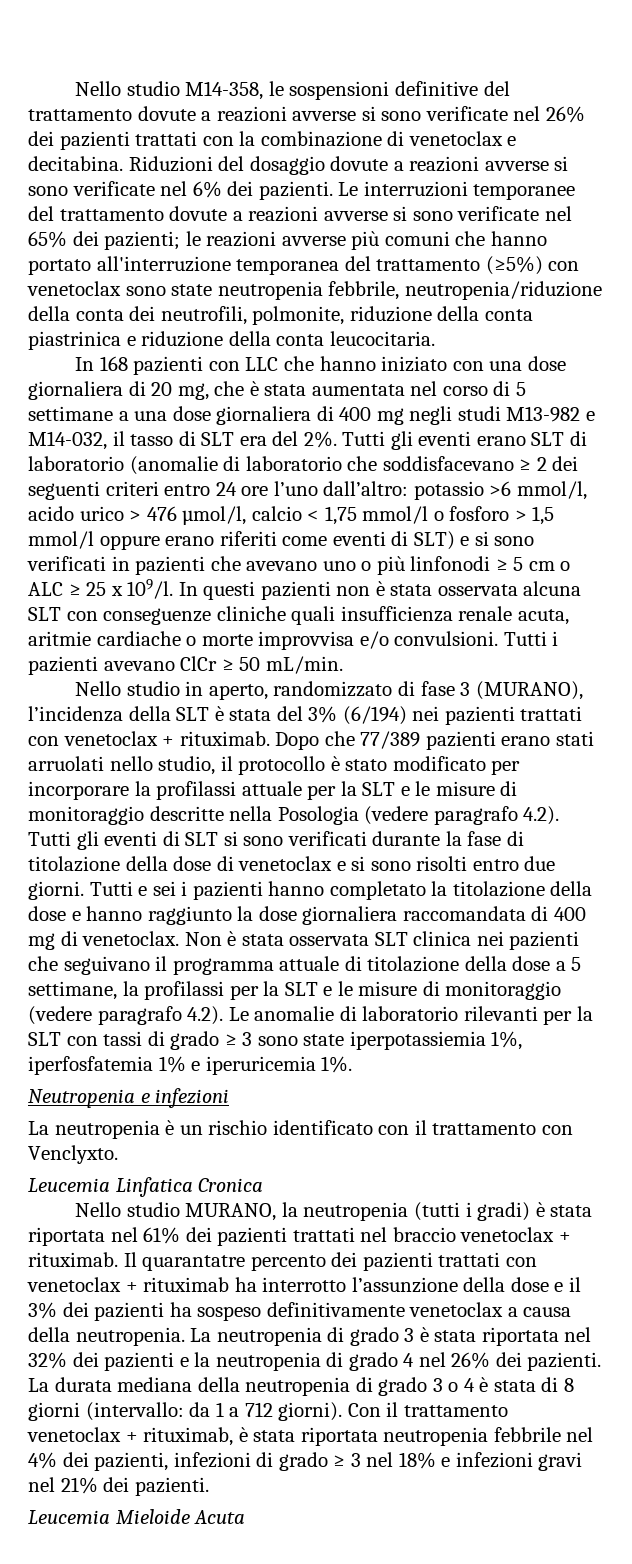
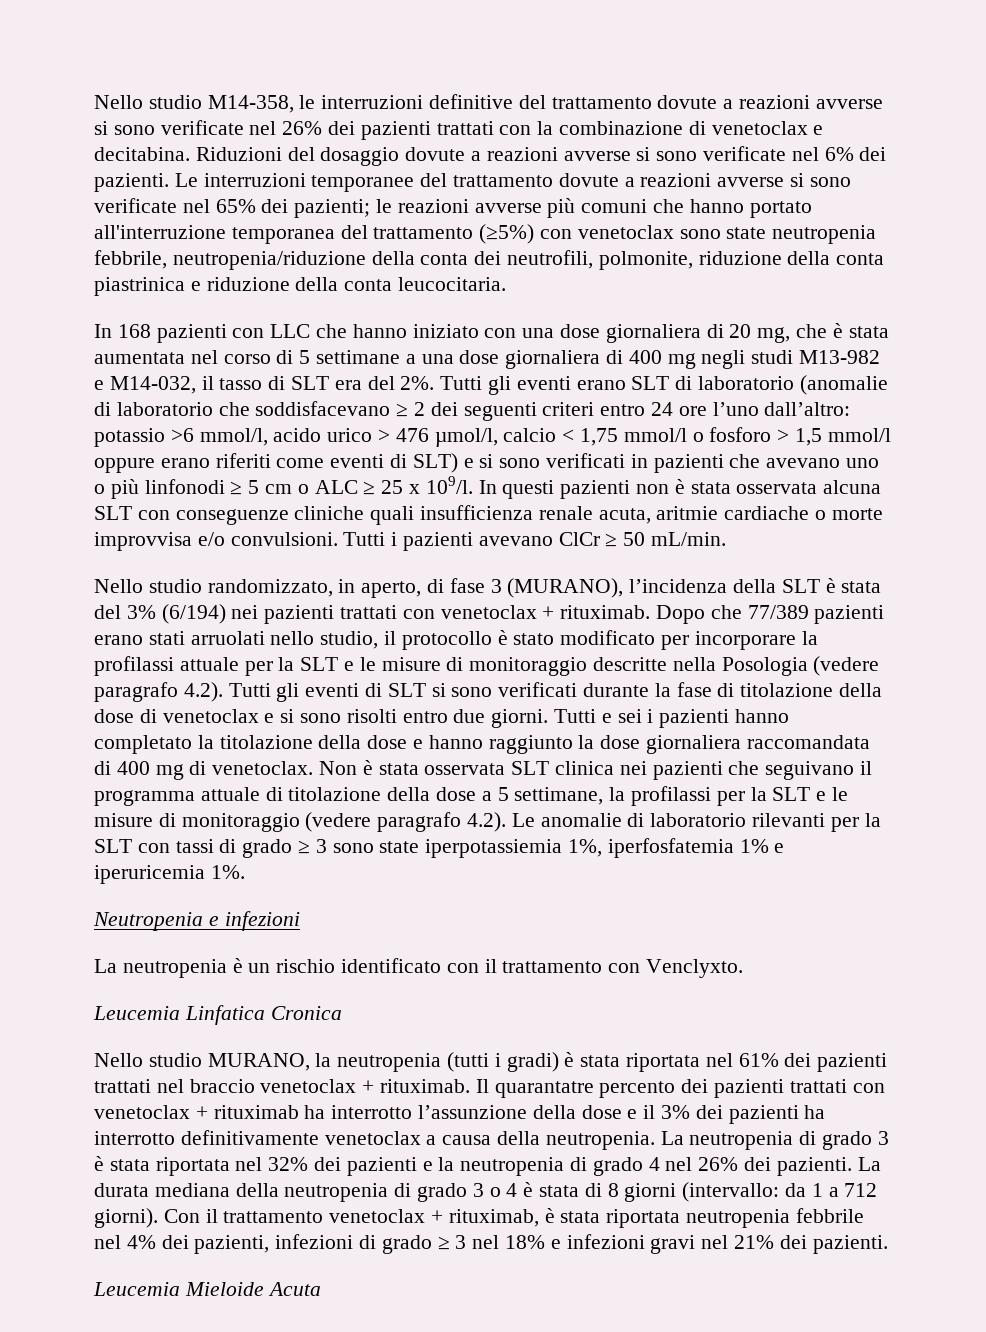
[289,81,390,100] sospensioni -> [321,95,424,109] interruzioni
(180, 688) none -> [207,579,333,597] randomizzato,
[273,681,393,697] randomizzato -> (422, 589) none
[197,1306,262,1321] sospeso -> [94,1131,175,1145] interrotto

